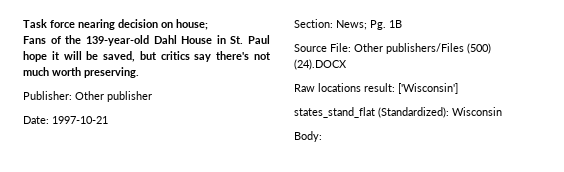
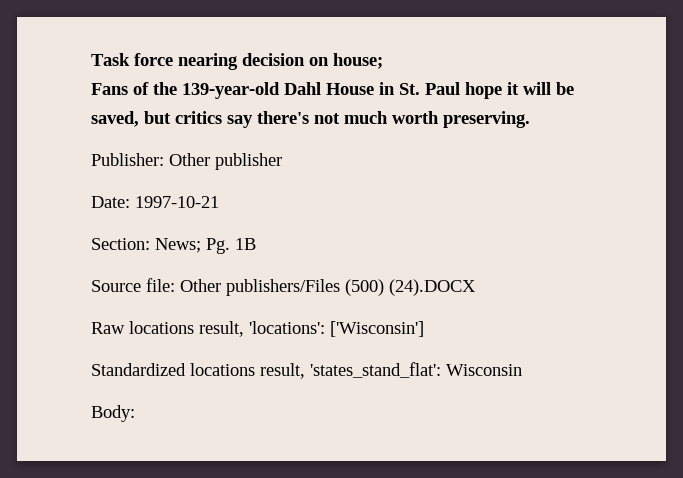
[330,43,351,52] File: -> [146,278,175,292] file:
[364,83,395,92] result: -> [199,321,325,337] result, 'locations':
[294,107,449,118] states_stand_flat (Standardized): -> [91,362,441,379] Standardized locations result, 'states_stand_flat':

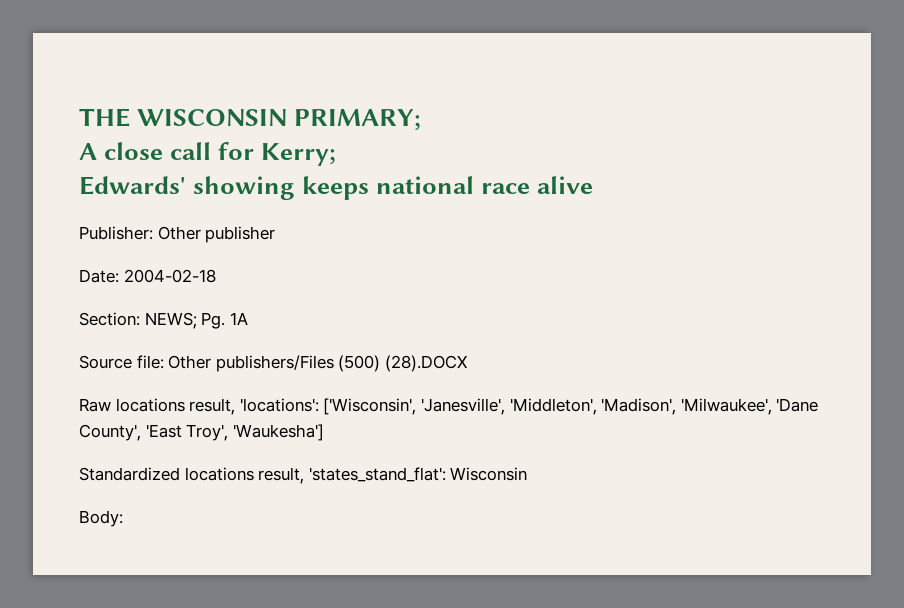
[91,53,383,70] [91,82,574,99] [91,111,530,128] Task force nearing decision on house; // Fans of the 139-year-old Dahl House in St. Paul hope it will be saved, but critics say there's not much worth preserving. -> [79,108,422,131] [79,142,337,166] [79,176,594,200] THE WISCONSIN PRIMARY; // A close call for Kerry; // Edwards' showing keeps national race alive
[135,196,219,208] 1997-10-21 -> [123,269,216,283] 2004-02-18
[155,238,256,254] News; Pg. 1B -> [144,312,248,329] NEWS; Pg. 1A
[389,279,476,296] (24).DOCX -> [384,355,468,372] (28).DOCX
[330,321,424,337] ['Wisconsin'] -> [323,398,819,415] [79,424,324,441] ['Wisconsin', 'Janesville', 'Middleton', 'Madison', 'Milwaukee', 'Dane County', 'East Troy', 'Waukesha']

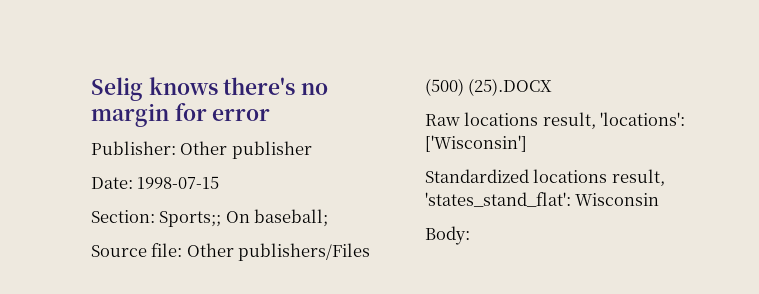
[79,108,422,131] [79,142,337,166] [79,176,594,200] THE WISCONSIN PRIMARY; // A close call for Kerry; // Edwards' showing keeps national race alive -> [91,77,329,101] [91,103,271,127] Selig knows there's no margin for error
[123,269,216,283] 2004-02-18 -> [137,176,220,189] 1998-07-15
[144,312,248,329] NEWS; Pg. 1A -> [159,209,329,227] Sports;; On baseball;
[384,355,468,372] (28).DOCX -> [468,78,553,96] (25).DOCX
[323,398,819,415] [79,424,324,441] ['Wisconsin', 'Janesville', 'Middleton', 'Madison', 'Milwaukee', 'Dane County', 'East Troy', 'Waukesha'] -> [425,135,527,152] ['Wisconsin']

